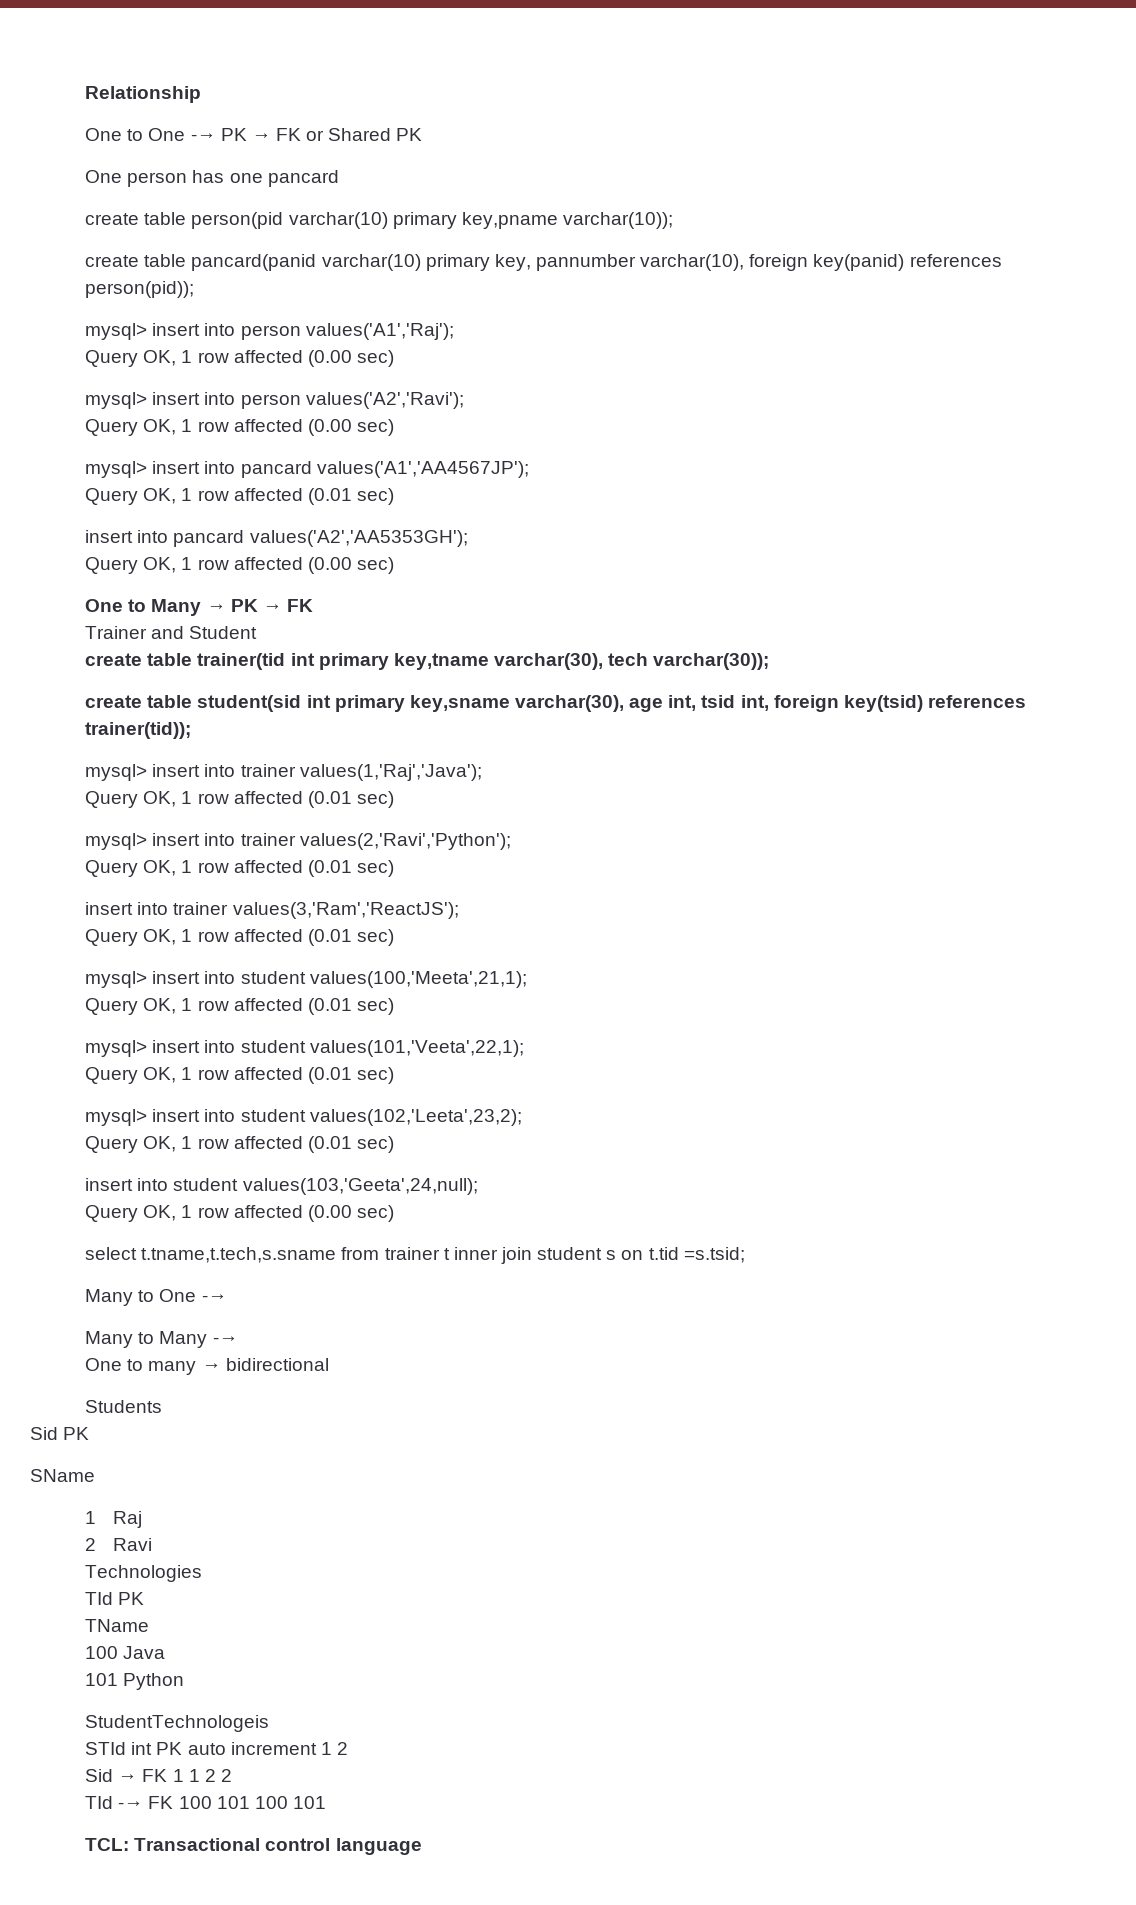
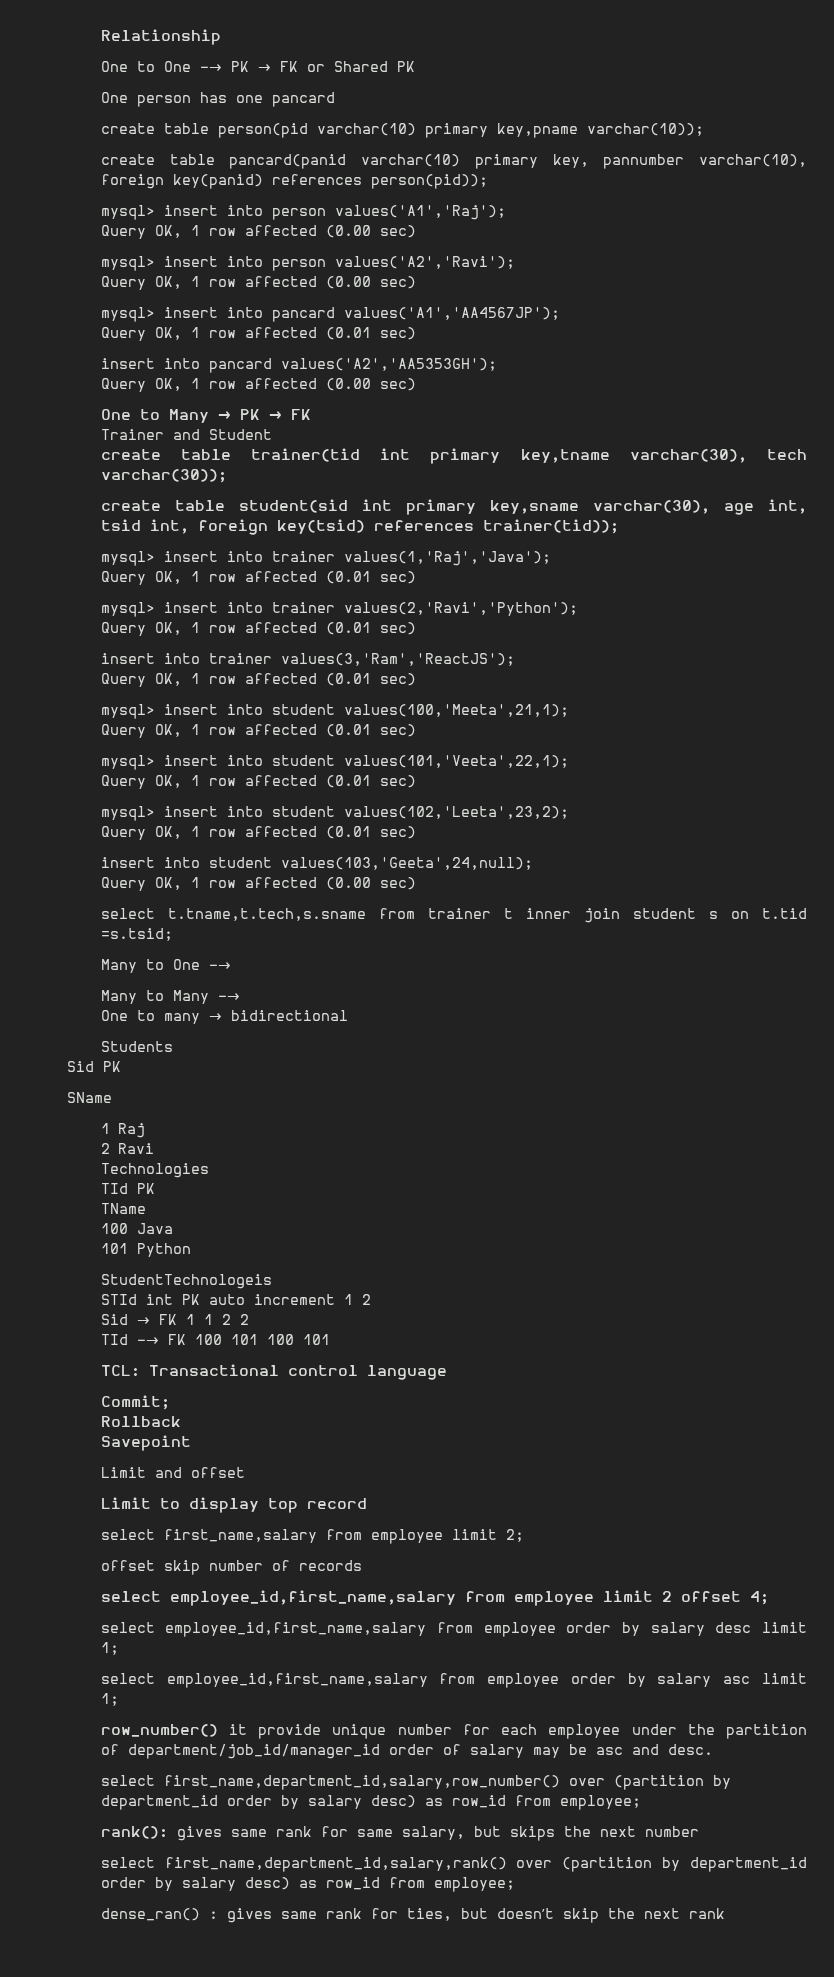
(422, 1846) none -> [100,1395,170,1410] [100,1416,181,1427] [100,1435,191,1451] [100,1467,245,1478] [100,1497,367,1513] [100,1529,524,1544] [100,1560,362,1575] [100,1590,769,1606] [100,1622,807,1637] [100,1642,119,1655] [100,1673,807,1688] [100,1693,119,1706] [100,1724,807,1739] [100,1744,713,1759] [100,1775,731,1790] [100,1795,641,1810] [100,1826,699,1841] [100,1857,807,1872] [100,1877,515,1892] [100,1908,725,1923] // Commit; // Rollback // Savepoint // Limit and offset // Limit to display top record // select first_name,salary from employee limit 2; // offset skip number of records // select employee_id,first_name,salary from employee limit 2 offset 4; // select employee_id,first_name,salary from employee order by salary desc limit 1; // select employee_id,first_name,salary from employee order by salary asc limit 1; // row_number() it provide unique number for each employee under the partition of department/job_id/manager_id order of salary may be asc and desc. // select first_name,department_id,salary,row_number() over (partition by department_id order by salary desc) as row_id from employee; // rank(): gives same rank for same salary, but skips the next number // select first_name,department_id,salary,rank() over (partition by department_id order by salary desc) as row_id from employee; // dense_ran() : gives same rank for ties, but doesn’t skip the next rank

